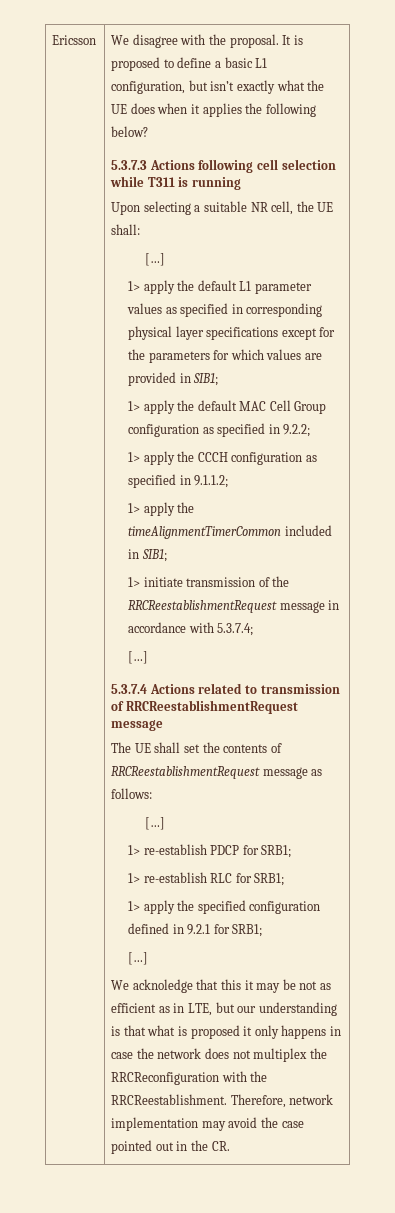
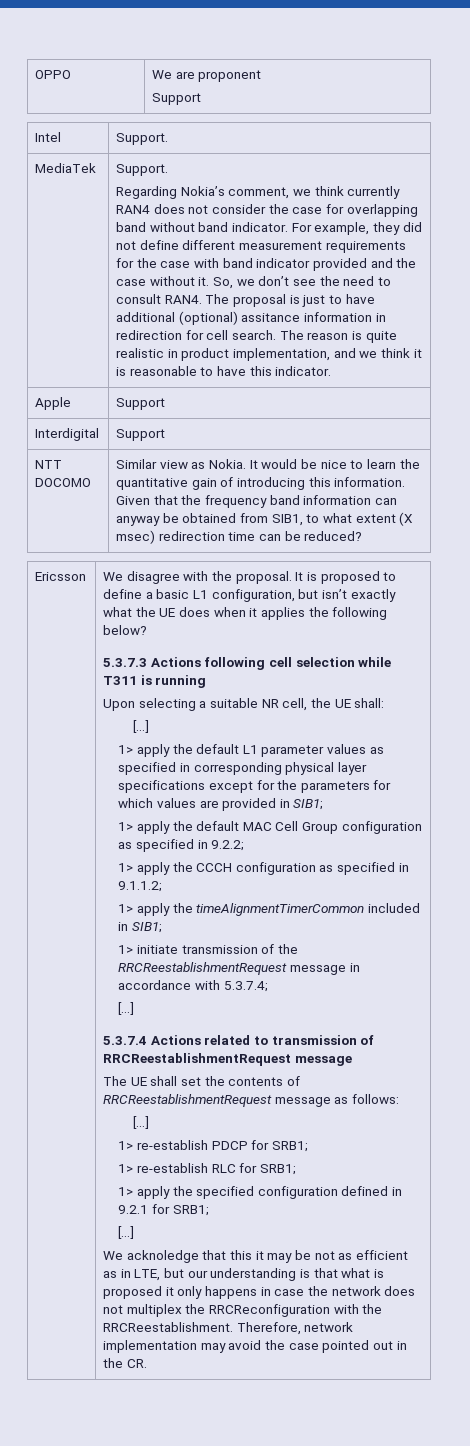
(52, 40) none -> [35,70,72,79] [152,70,262,82] [152,93,202,105] [35,132,62,142] [116,133,169,145] [35,163,97,173] [116,164,169,176] [116,186,401,199] [116,204,418,217] [116,222,422,235] [116,240,406,253] [116,258,417,271] [116,276,391,289] [116,294,375,307] [116,311,386,325] [116,330,397,343] [116,348,422,361] [116,366,332,376] [35,397,72,410] [116,398,166,410] [35,428,100,441] [116,429,166,441] [35,460,63,469] [35,478,92,487] [116,459,420,469] [116,477,406,490] [116,495,397,508] [116,512,414,526] [116,530,363,544] OPPO | We are proponent // Support // Intel | Support. // MediaTek | Support. // Regarding Nokia’s comment, we think currently RAN4 does not consider the case for overlapping band without band indicator. For example, they did not define different measurement requirements for the case with band indicator provided and the case without it. So, we don’t see the need to consult RAN4. The proposal is just to have additional (optional) assitance information in redirection for cell search. The reason is quite realistic in product implementation, and we think it is reasonable to have this indicator. // Apple | Support // Interdigital | Support // NTT DOCOMO | Similar view as Nokia. It would be nice to learn the quantitative gain of introducing this information. Given that the frequency band information can anyway be obtained from SIB1, to what extent (X msec) redirection time can be reduced? //

